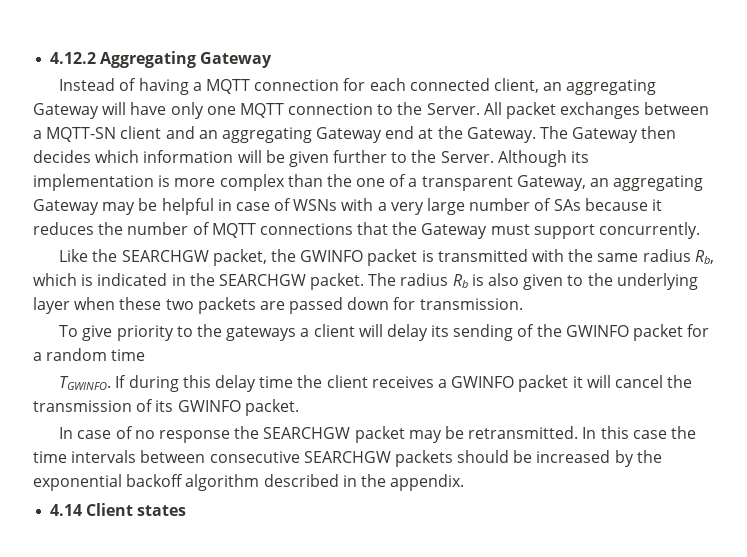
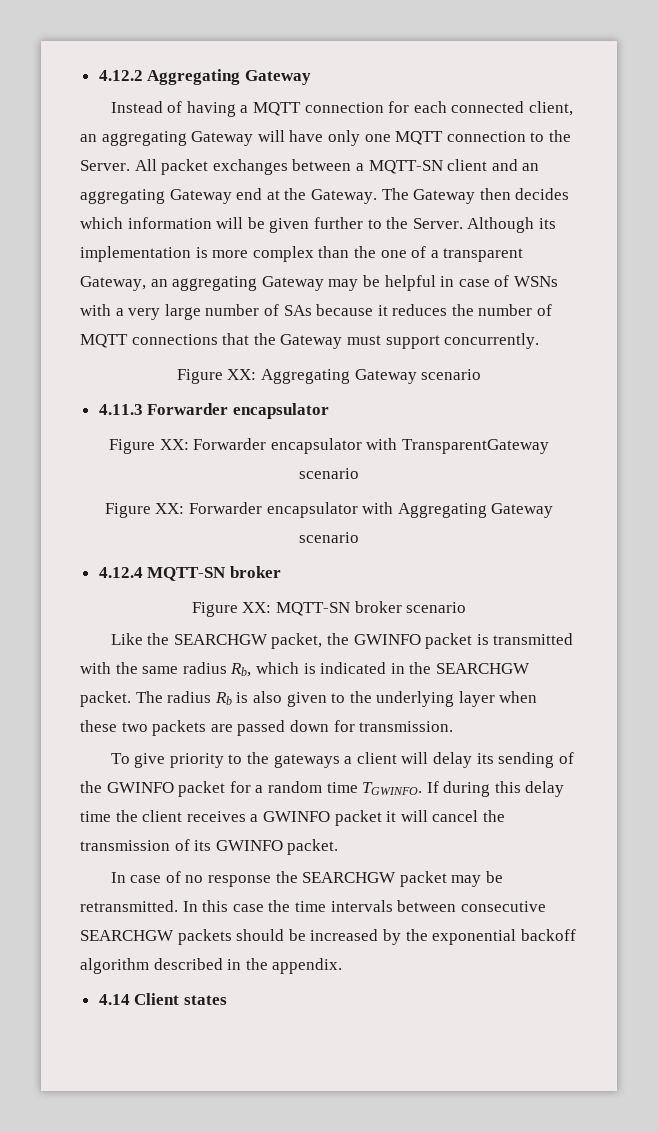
(701, 230) none -> [176,369,482,384] [98,403,329,419] [109,438,549,454] [299,468,359,479] [104,502,554,518] [299,532,359,543] [98,566,281,581] [191,601,467,617] // Figure XX: Aggregating Gateway scenario // 4.11.3 Forwarder encapsulator // Figure XX: Forwarder encapsulator with TransparentGateway scenario // Figure XX: Forwarder encapsulator with Aggregating Gateway scenario // 4.12.4 MQTT-SN broker // Figure XX: MQTT-SN broker scenario
(146, 355) // -> (358, 787) none

